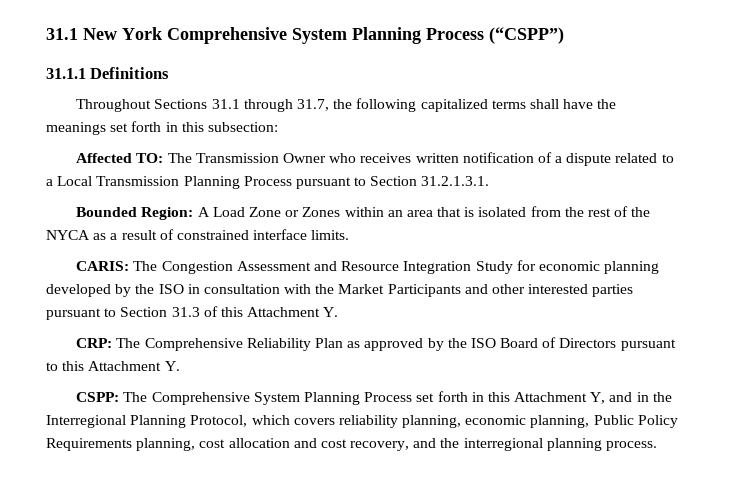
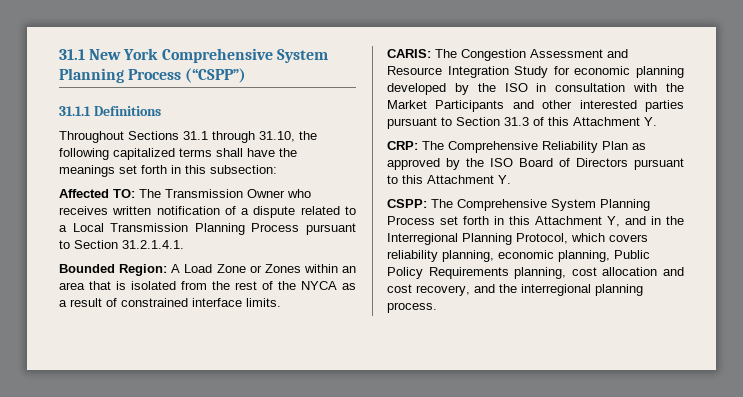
[296,99,329,111] 31.7, -> [259,131,295,142] 31.10,
[421,176,490,186] 31.2.1.3.1. -> [122,240,184,249] 31.2.1.4.1.

